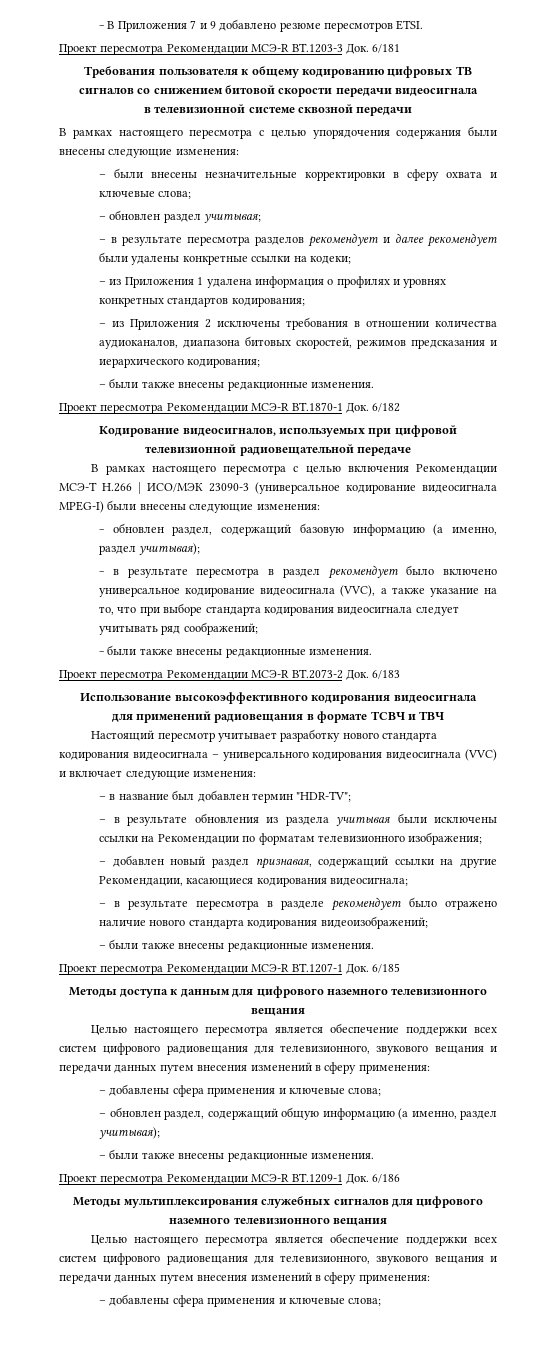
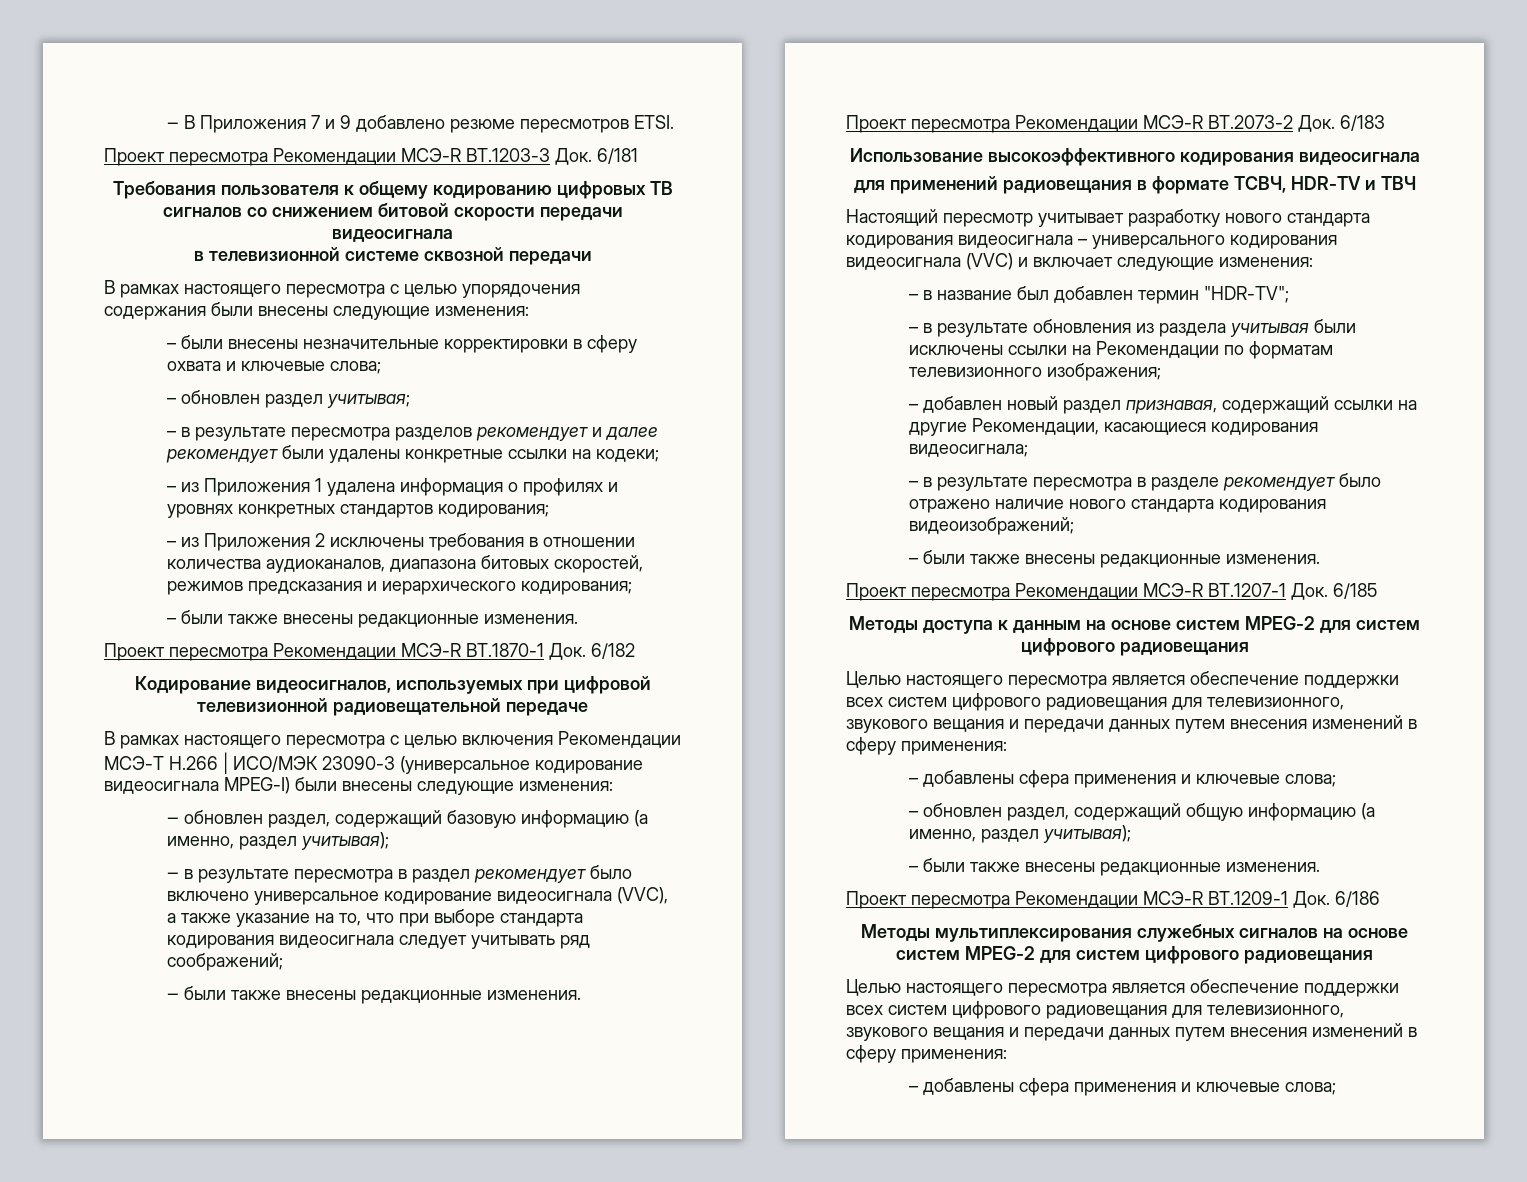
[370,711,405,720] ТСВЧ -> [1233,176,1361,193] ТСВЧ, HDR-TV
[232,986,488,998] [251,1008,305,1016] для цифрового наземного телевизионного вещания -> [1086,616,1420,633] [1020,638,1249,656] на основе систем MPEG-2 для систем цифрового радиовещания
[392,1196,484,1208] [169,1217,387,1226] для цифрового наземного телевизионного вещания -> [1323,928,1408,938] [896,946,1373,964] на основе систем MPEG-2 для систем цифрового радиовещания

